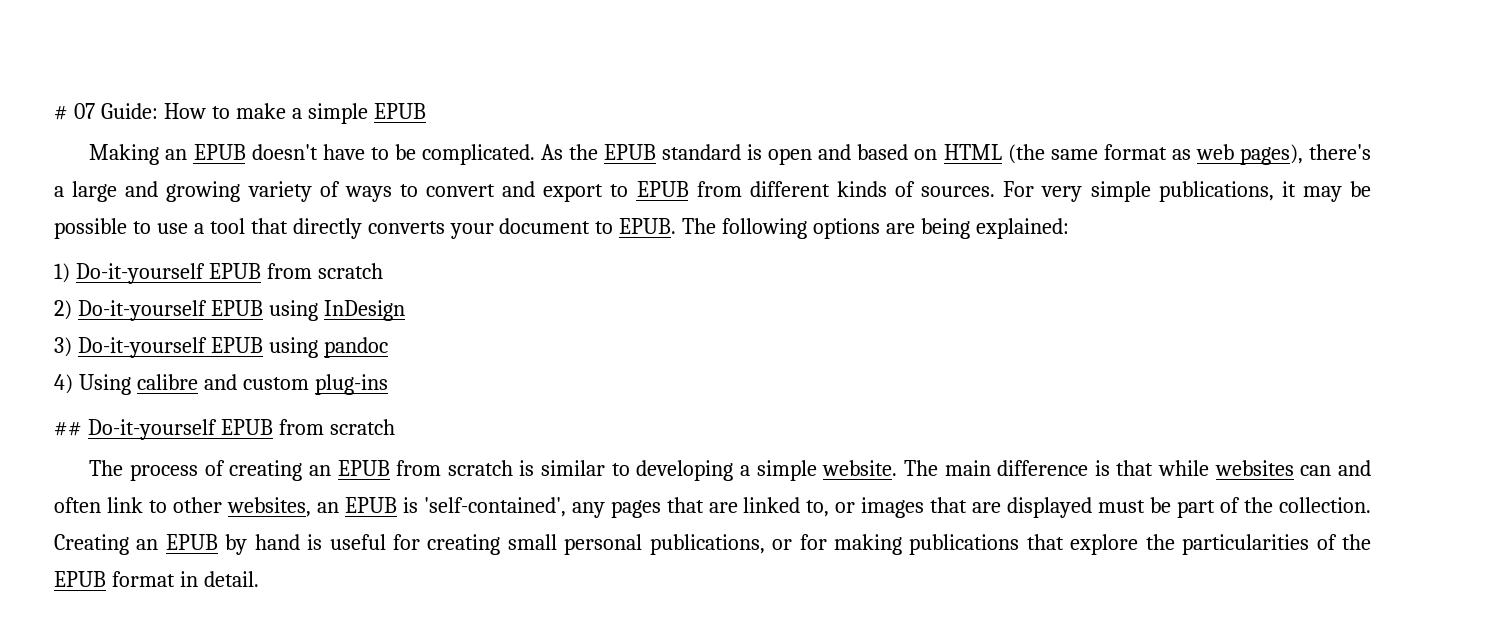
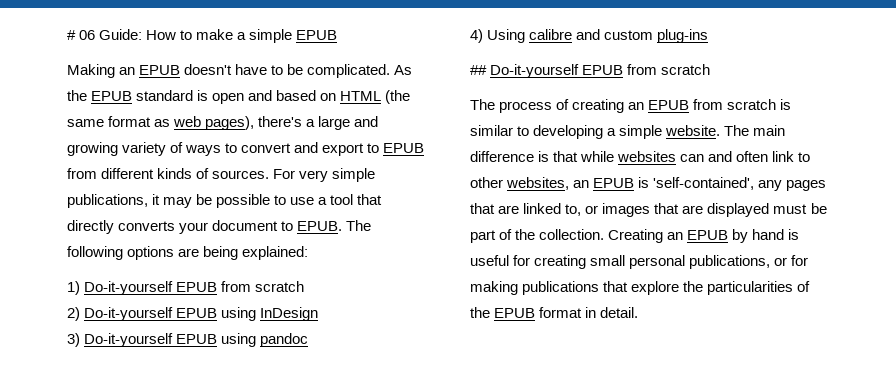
[73,103,95,119] 07 -> [79,30,96,40] 06

